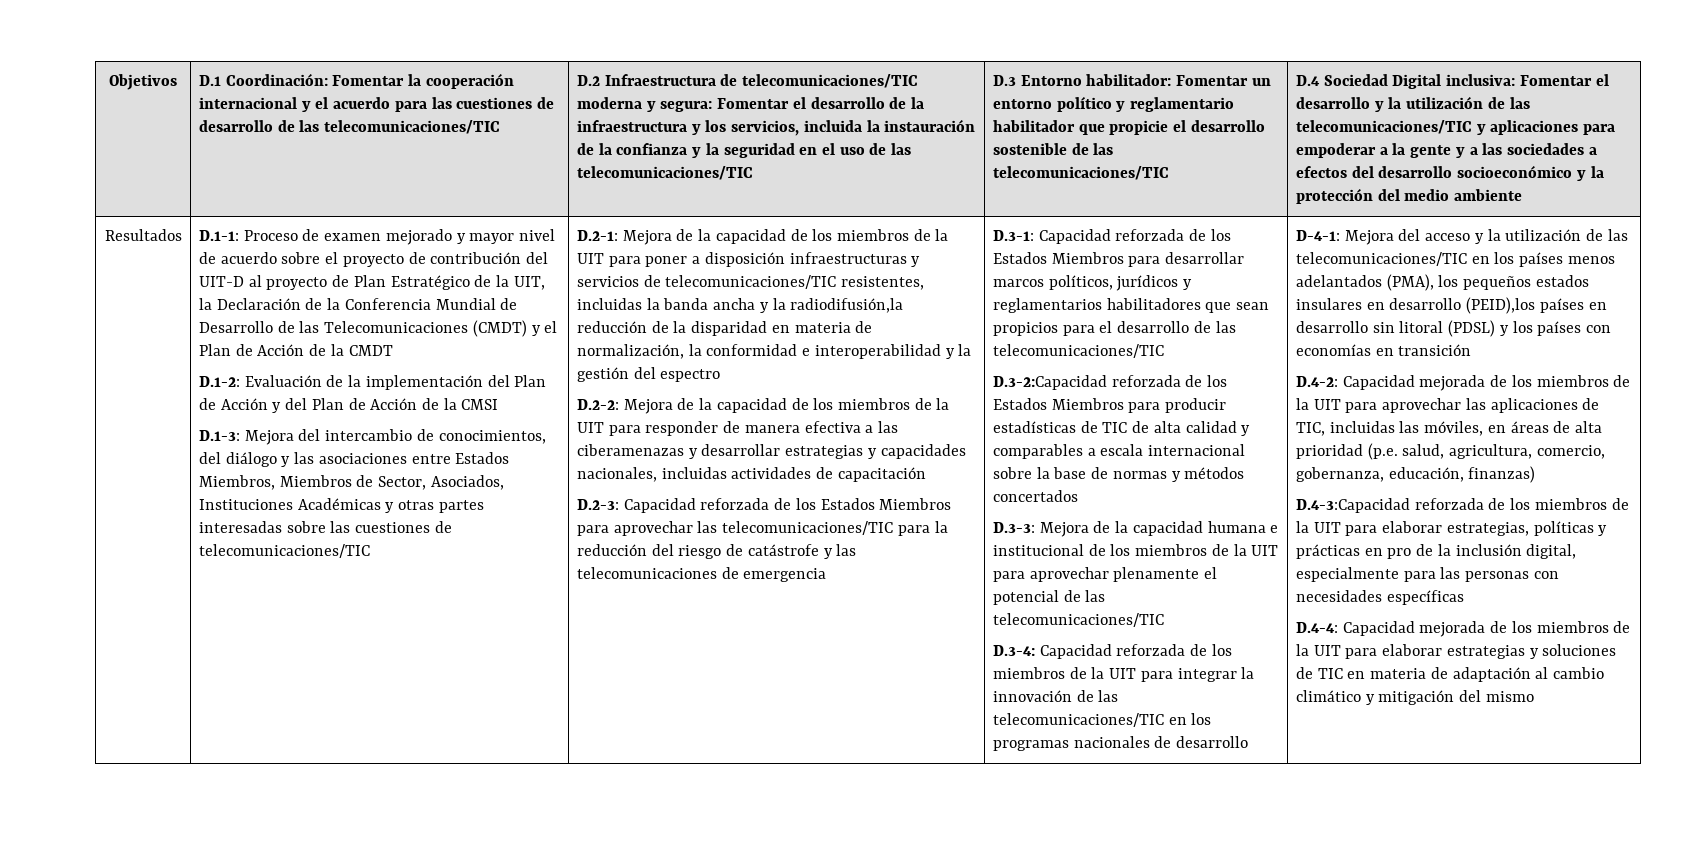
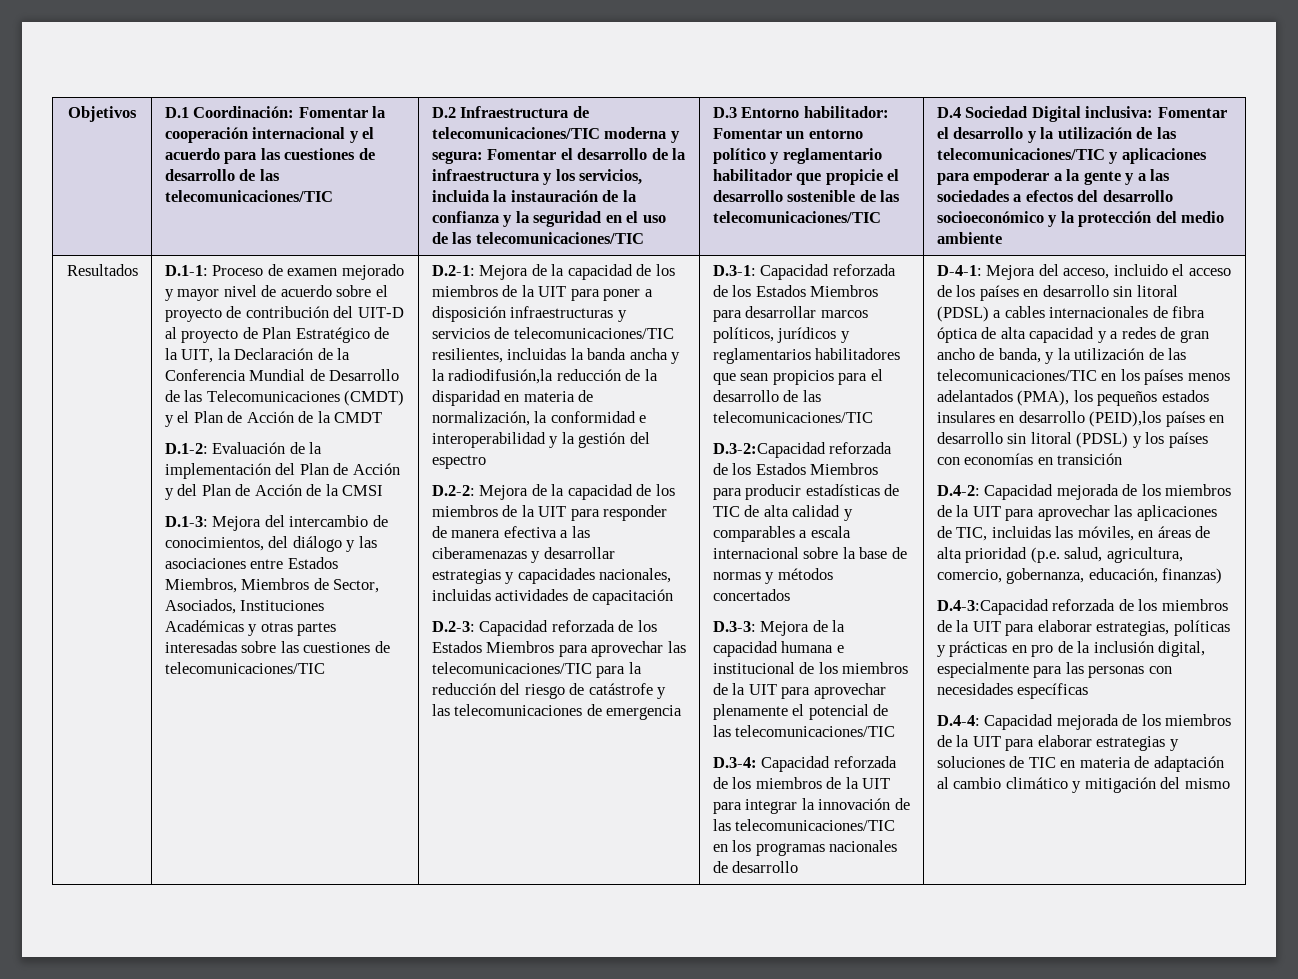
[841,276,925,290] resistentes, -> [431,348,503,363] resilientes,
[1425,233,1471,241] acceso -> [1063,264,1231,279] [936,285,1178,301] [936,306,1206,322] [936,327,1209,343] [936,348,1041,363] acceso, incluido el acceso de los países en desarrollo sin litoral (PDSL) a cables internacionales de fibra óptica de alta capacidad y a redes de gran ancho de banda,

